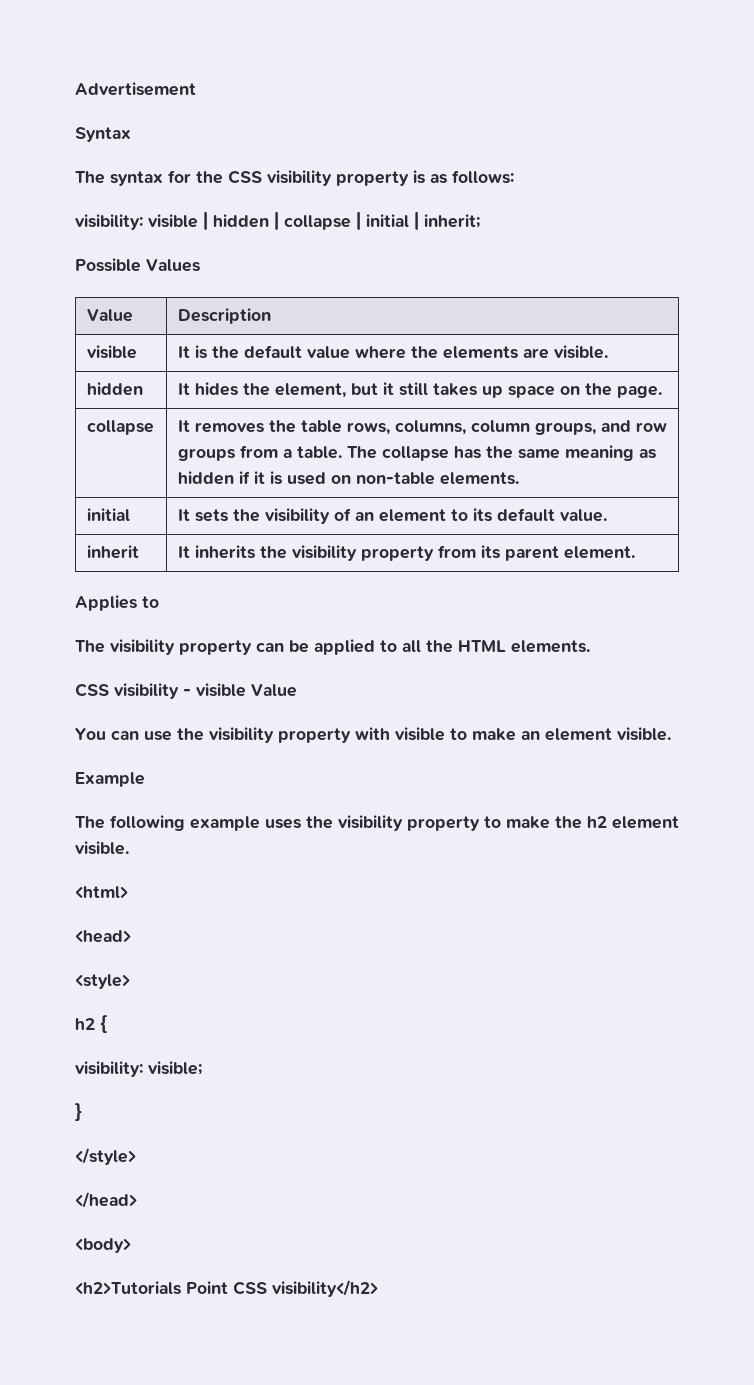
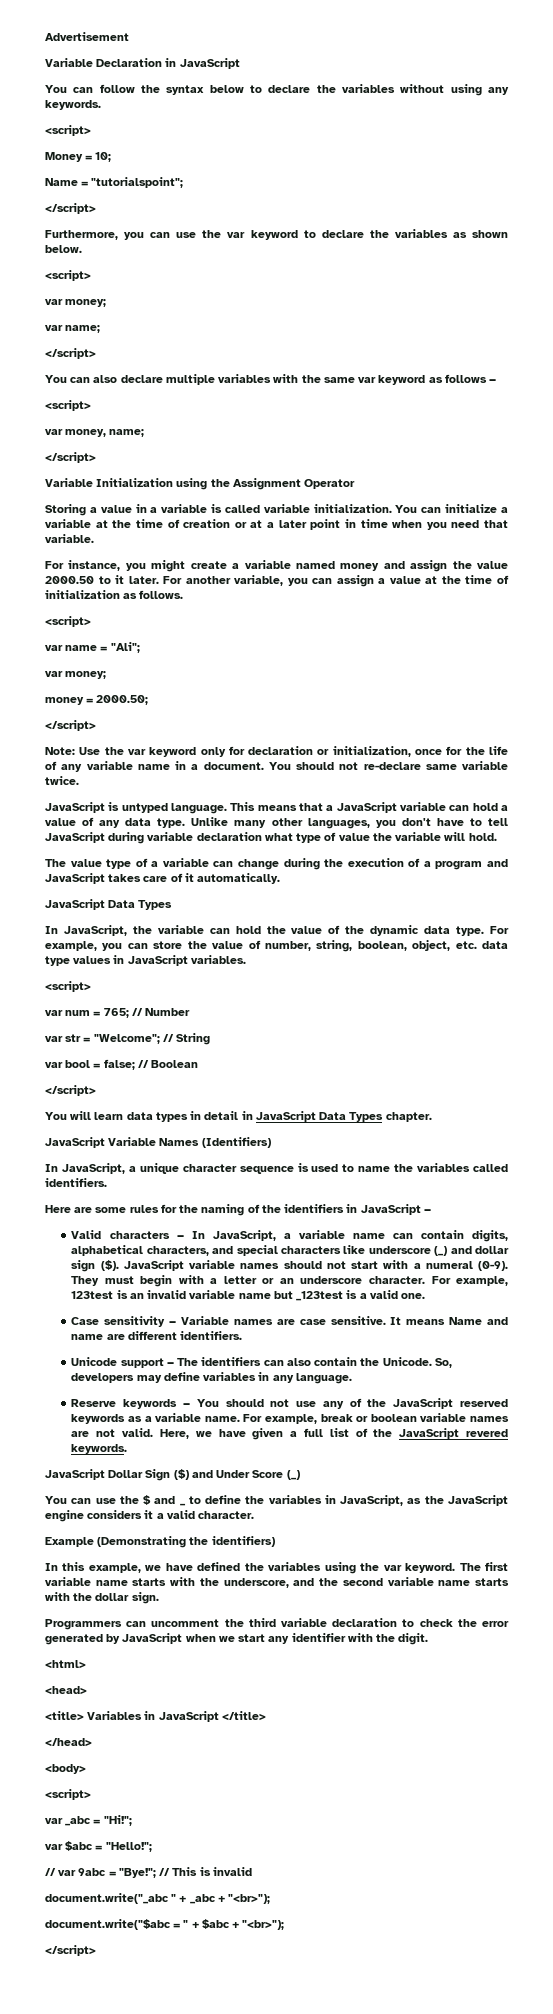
[75,127,131,142] [75,170,514,186] [75,211,480,230] [75,258,200,272] [86,309,133,322] [177,308,271,324] [86,345,137,359] [177,345,608,359] [86,382,143,396] [177,382,662,398] [86,420,154,435] [177,420,667,435] [177,445,656,461] [177,471,519,485] [86,508,130,521] [177,508,607,524] [86,545,139,559] [177,545,635,561] [75,595,159,611] [75,639,590,655] [75,683,297,699] [75,727,671,743] [75,772,145,787] [75,815,679,831] [75,841,129,855] [75,886,128,898] [75,930,131,943] [75,974,130,989] [75,1015,107,1033] [75,1061,202,1077] [75,1103,82,1121] [75,1148,136,1165] [75,1192,137,1208] [75,1238,131,1253] [75,1280,378,1297] Syntax // The syntax for the CSS visibility property is as follows: // visibility: visible | hidden | collapse | initial | inherit; // Possible Values // Value | Description // visible | It is the default value where the elements are visible. // hidden | It hides the element, but it still takes up space on the page. // collapse | It removes the table rows, columns, column groups, and row groups from a table. The collapse has the same meaning as hidden if it is used on non-table elements. // initial | It sets the visibility of an element to its default value. // inherit | It inherits the visibility property from its parent element. // Applies to // The visibility property can be applied to all the HTML elements. // CSS visibility - visible Value // You can use the visibility property with visible to make an element visible. // Example // The following example uses the visibility property to make the h2 element visible. // <html> // <head> // <style> // h2 { // visibility: visible; // } // </style> // </head> // <body> // <h2>Tutorials Point CSS visibility</h2> -> [45,58,240,69] [45,84,509,96] [45,100,101,110] [45,125,91,136] [45,152,112,162] [45,177,184,188] [45,203,96,214] [45,229,508,240] [45,245,82,253] [45,270,91,281] [45,299,107,307] [45,325,101,333] [45,348,96,359] [45,374,497,385] [45,400,91,411] [45,429,145,437] [45,452,96,463] [45,478,356,490] [45,504,509,516] [45,519,508,530] [45,534,94,543] [45,560,509,572] [45,575,510,587] [45,590,184,599] [45,616,91,627] [45,642,140,653] [45,671,107,679] [45,695,149,705] [45,720,96,731] [45,746,509,757] [45,761,508,772] [45,776,79,785] [45,802,508,814] [45,817,509,829] [45,832,497,844] [45,858,508,870] [45,873,281,884] [45,899,173,910] [45,925,509,936] [45,940,509,952] [45,955,246,966] [45,981,91,992] [45,1008,191,1018] [45,1033,211,1045] [45,1059,199,1070] [45,1085,96,1096] [45,1111,432,1122] [45,1137,271,1148] [45,1163,509,1174] [45,1178,107,1187] [45,1204,431,1216] [71,1230,508,1242] [71,1245,509,1256] [71,1260,509,1272] [71,1275,509,1287] [71,1290,426,1301] [71,1316,508,1327] [71,1331,243,1340] [71,1357,452,1368] [71,1372,352,1384] [71,1398,509,1409] [71,1413,510,1424] [71,1428,508,1440] [71,1444,128,1454] [45,1469,300,1481] [45,1495,508,1506] [45,1510,255,1522] [45,1536,275,1548] [45,1562,508,1574] [45,1577,510,1588] [45,1592,159,1604] [45,1618,509,1630] [45,1633,429,1645] [45,1660,86,1669] [45,1686,87,1695] [45,1711,266,1722] [45,1738,92,1747] [45,1764,86,1774] [45,1789,91,1800] [45,1815,132,1826] [45,1841,152,1852] [45,1867,252,1878] [45,1893,271,1904] [45,1919,285,1930] [45,1945,96,1956] Variable Declaration in JavaScript // You can follow the syntax below to declare the variables without using any keywords. // <script> // Money = 10; // Name = "tutorialspoint"; // </script> // Furthermore, you can use the var keyword to declare the variables as shown below. // <script> // var money; // var name; // </script> // You can also declare multiple variables with the same var keyword as follows − // <script> // var money, name; // </script> // Variable Initialization using the Assignment Operator // Storing a value in a variable is called variable initialization. You can initialize a variable at the time of creation or at a later point in time when you need that variable. // For instance, you might create a variable named money and assign the value 2000.50 to it later. For another variable, you can assign a value at the time of initialization as follows. // <script> // var name = "Ali"; // var money; // money = 2000.50; // </script> // Note: Use the var keyword only for declaration or initialization, once for the life of any variable name in a document. You should not re-declare same variable twice. // JavaScript is untyped language. This means that a JavaScript variable can hold a value of any data type. Unlike many other languages, you don't have to tell JavaScript during variable declaration what type of value the variable will hold. // The value type of a variable can change during the execution of a program and JavaScript takes care of it automatically. // JavaScript Data Types // In JavaScript, the variable can hold the value of the dynamic data type. For example, you can store the value of number, string, boolean, object, etc. data type values in JavaScript variables. // <script> // var num = 765; // Number // var str = "Welcome"; // String // var bool = false; // Boolean // </script> // You will learn data types in detail in JavaScript Data Types chapter. // JavaScript Variable Names (Identifiers) // In JavaScript, a unique character sequence is used to name the variables called identifiers. // Here are some rules for the naming of the identifiers in JavaScript − // Valid characters − In JavaScript, a variable name can contain digits, alphabetical characters, and special characters like underscore (_) and dollar sign ($). JavaScript variable names should not start with a numeral (0-9). They must begin with a letter or an underscore character. For example, 123test is an invalid variable name but _123test is a valid one. // Case sensitivity − Variable names are case sensitive. It means Name and name are different identifiers. // Unicode support − The identifiers can also contain the Unicode. So, developers may define variables in any language. // Reserve keywords − You should not use any of the JavaScript reserved keywords as a variable name. For example, break or boolean variable names are not valid. Here, we have given a full list of the JavaScript revered keywords. // JavaScript Dollar Sign ($) and Under Score (_) // You can use the $ and _ to define the variables in JavaScript, as the JavaScript engine considers it a valid character. // Example (Demonstrating the identifiers) // In this example, we have defined the variables using the var keyword. The first variable name starts with the underscore, and the second variable name starts with the dollar sign. // Programmers can uncomment the third variable declaration to check the error generated by JavaScript when we start any identifier with the digit. // <html> // <head> // <title> Variables in JavaScript </title> // </head> // <body> // <script> // var _abc = "Hi!"; // var $abc = "Hello!"; // // var 9abc = "Bye!"; // This is invalid // document.write("_abc " + _abc + "<br>"); // document.write("$abc = " + $abc + "<br>"); // </script>

